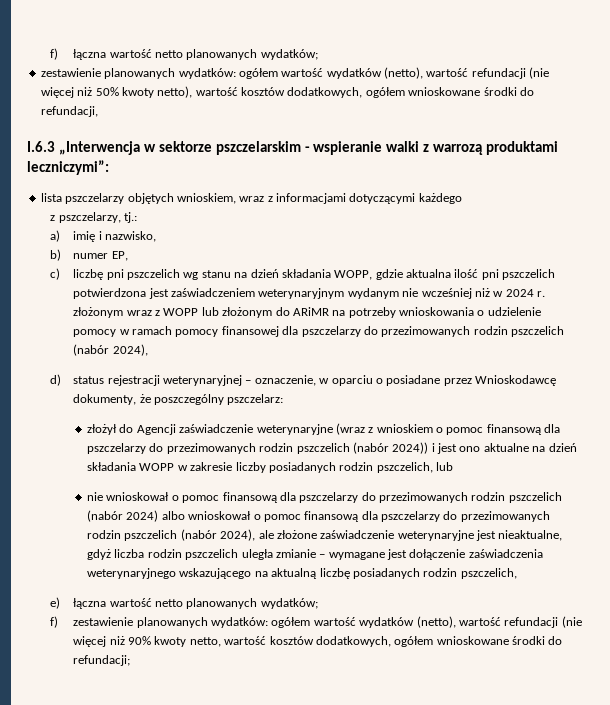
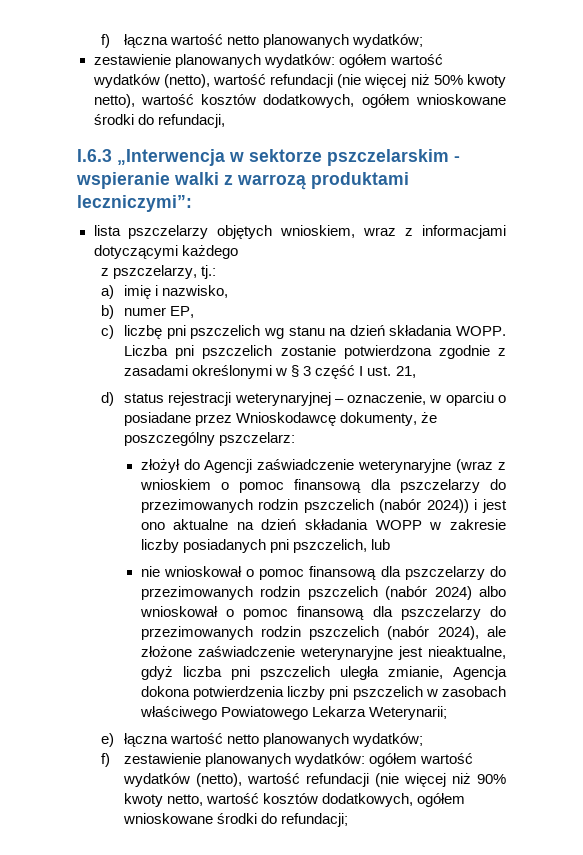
[334,269,556,280] [73,288,546,299] [73,307,541,318] [73,326,565,337] [73,344,148,356] WOPP, gdzie aktualna ilość pni pszczelich potwierdzona jest zaświadczeniem weterynaryjnym wydanym nie wcześniej niż w 2024 r. złożonym wraz z WOPP lub złożonym do ARiMR na potrzeby wnioskowania o udzielenie pomocy w ramach pomocy finansowej dla pszczelarzy do przezimowanych rodzin pszczelich (nabór 2024), -> [456,326,506,336] [124,345,506,359] [124,365,416,379] WOPP. Liczba pni pszczelich zostanie potwierdzona zgodnie z zasadami określonymi w § 3 część I ust. 21,
[339,462,374,471] rodzin -> [269,539,289,553] pni
[147,549,182,558] rodzin -> [230,666,250,680] pni
[275,549,543,560] [87,568,517,579] zmianie – wymagane jest dołączenie zaświadczenia weterynaryjnego wskazującego na aktualną liczbę posiadanych rodzin pszczelich, -> [387,666,507,680] [140,686,506,700] [139,706,447,720] zmianie, Agencja dokona potwierdzenia liczby pni pszczelich w zasobach właściwego Powiatowego Lekarza Weterynarii;

